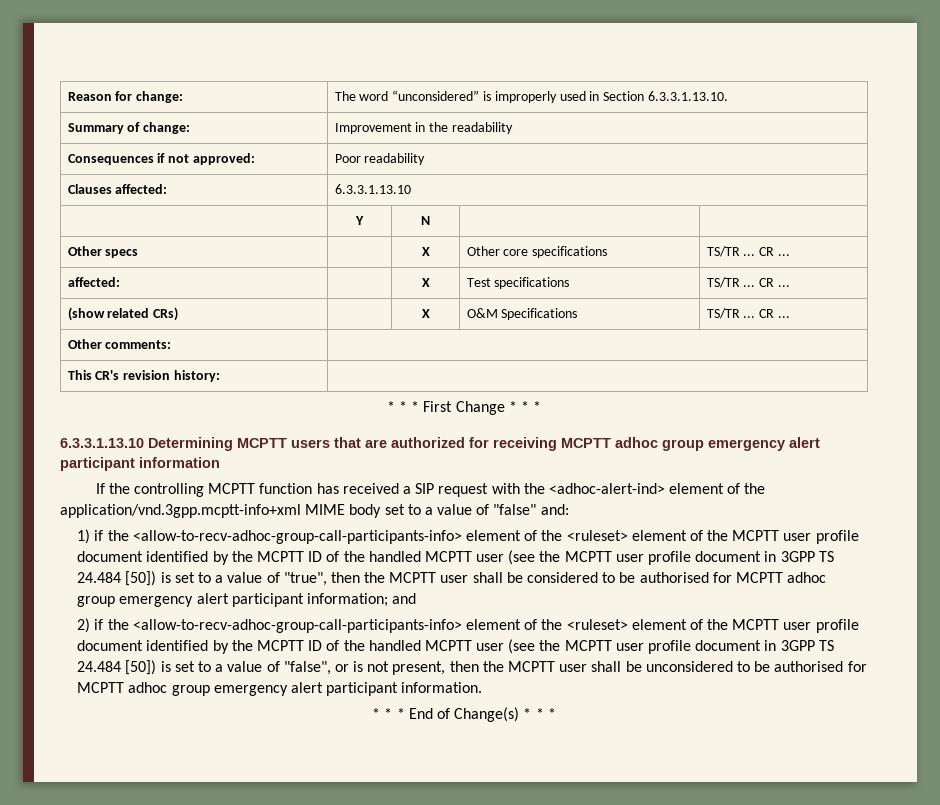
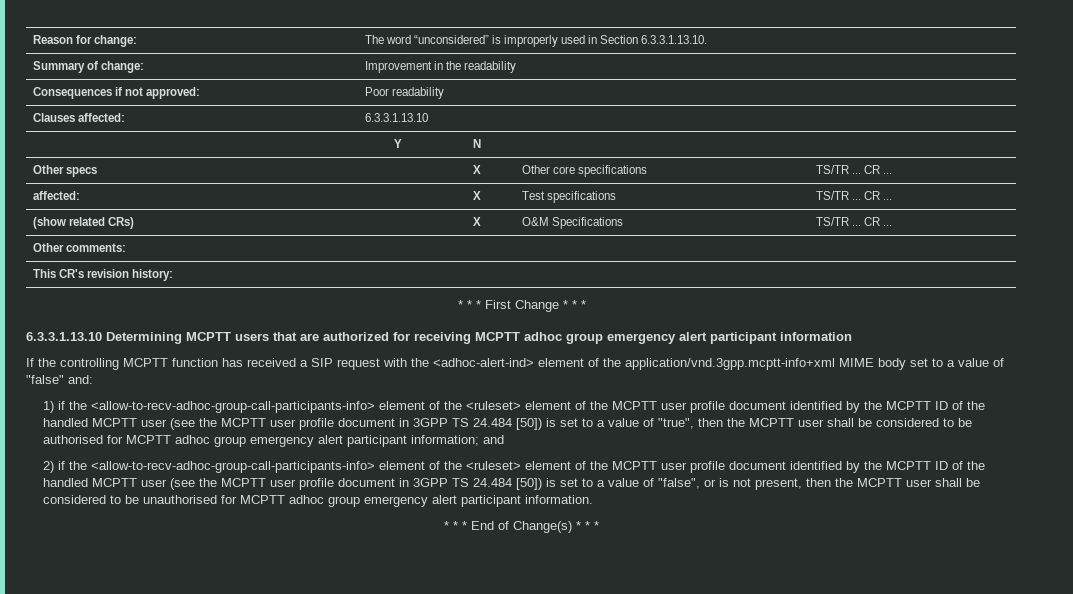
[645,661,844,672] unconsidered to be authorised -> [43,495,218,504] considered to be unauthorised

